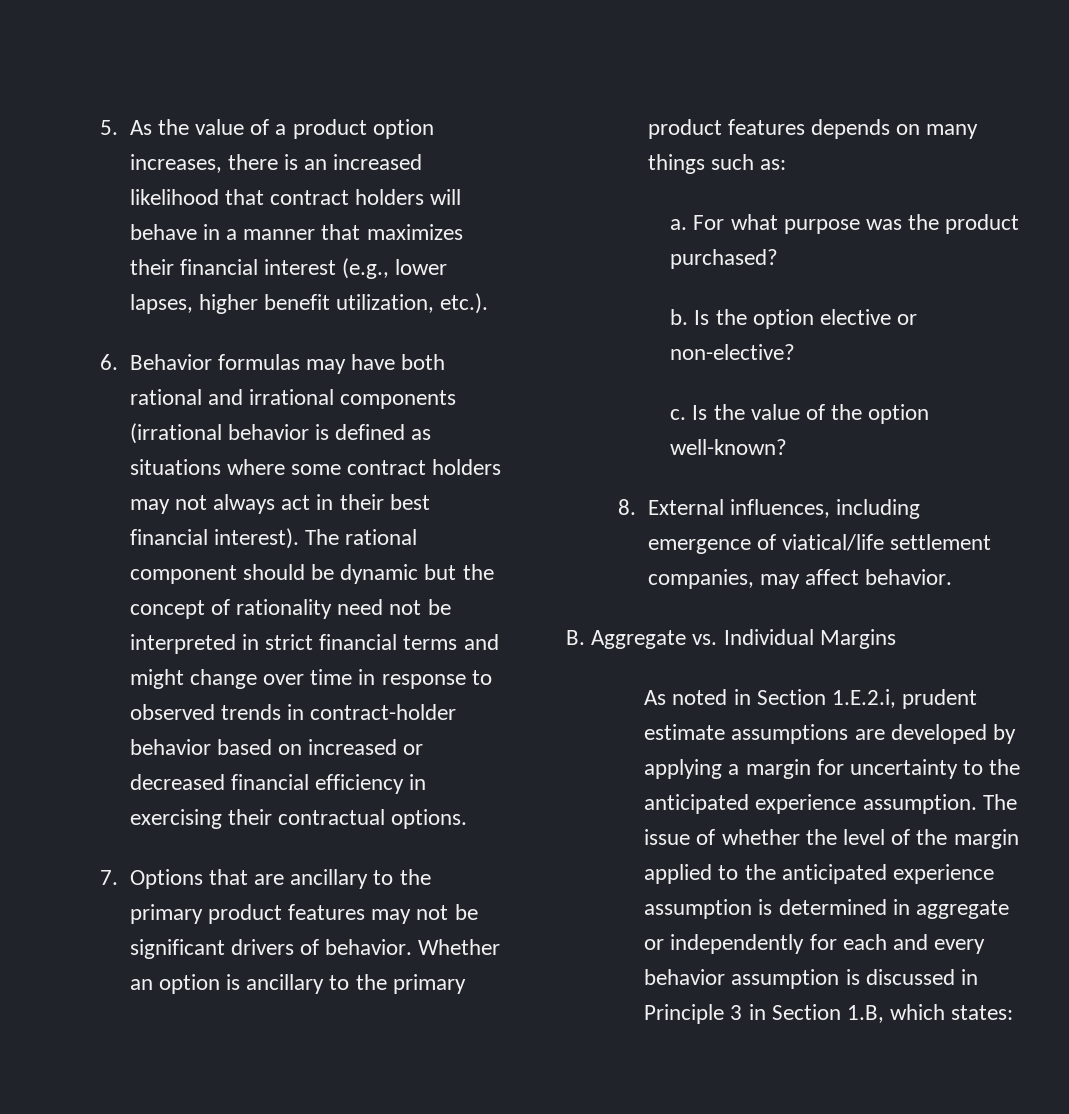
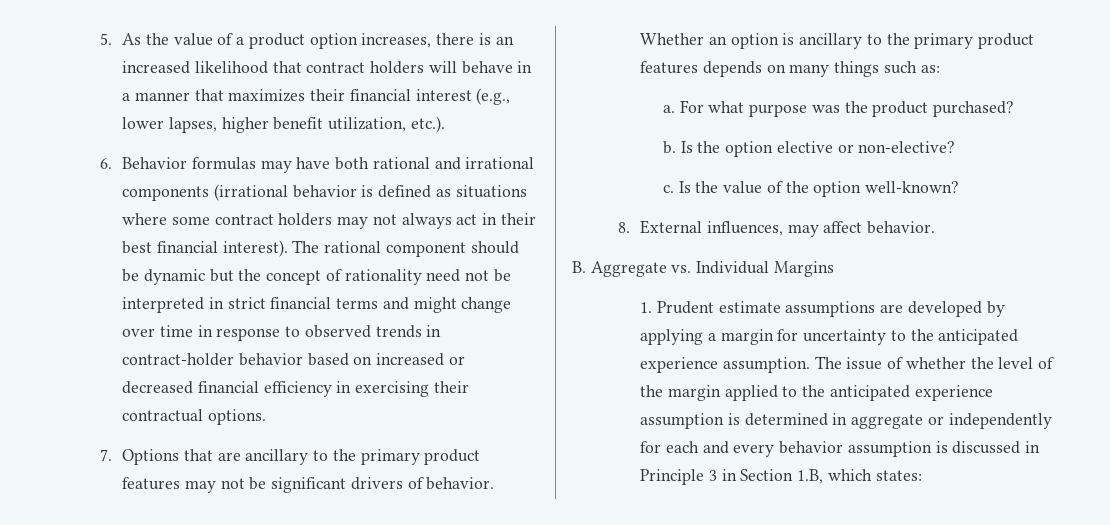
[835,499,920,519] [647,534,992,554] [647,569,754,589] including emergence of viatical/life settlement companies, -> (783, 228) none
[644,689,978,709] As noted in Section 1.E.2.i, prudent -> [640,301,714,314] 1. Prudent

